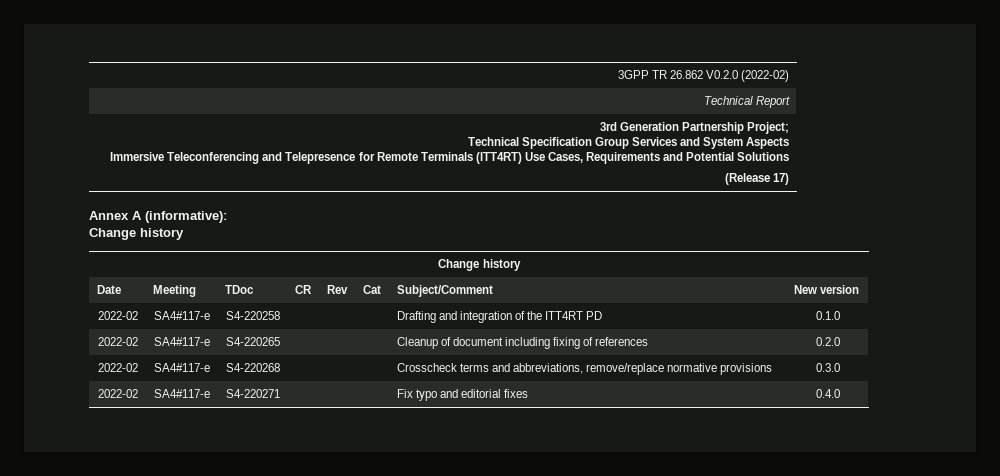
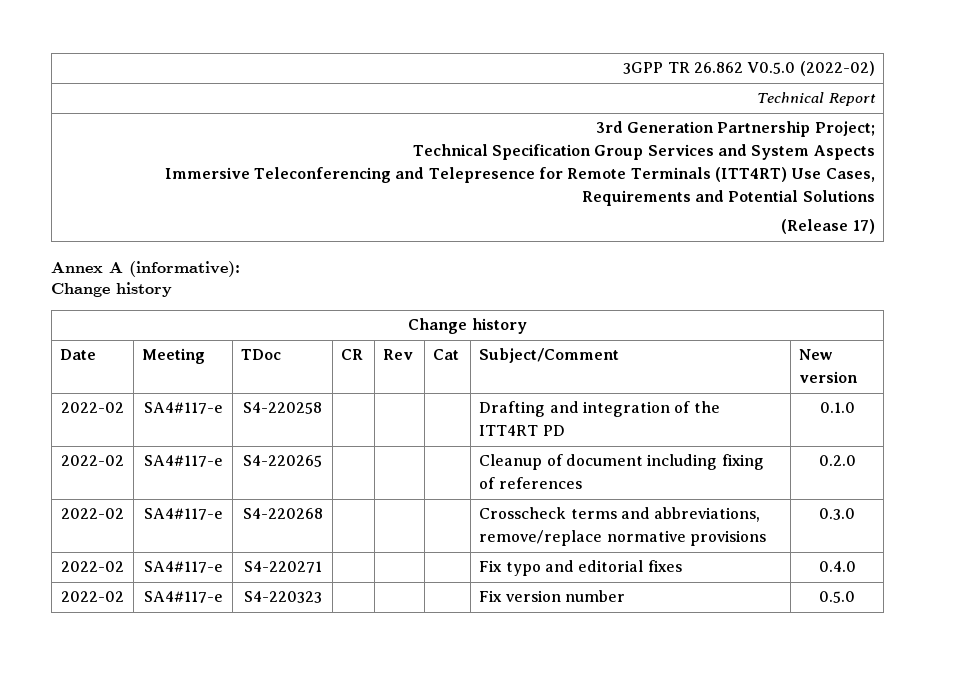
[706,70,739,79] V0.2.0 -> [747,62,796,74] V0.5.0
(840, 393) none -> [61,591,124,602] [143,591,223,603] [243,591,322,603] [479,590,626,602] [819,591,855,603] // 2022-02 | SA4#117-e | S4-220323 | | | | Fix version number | 0.5.0

